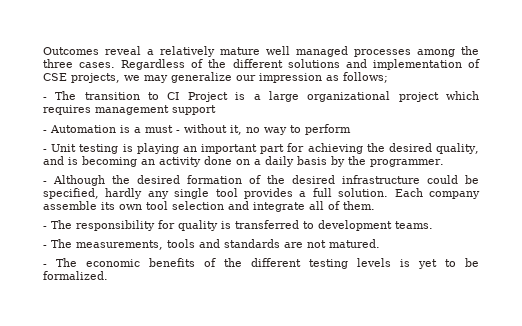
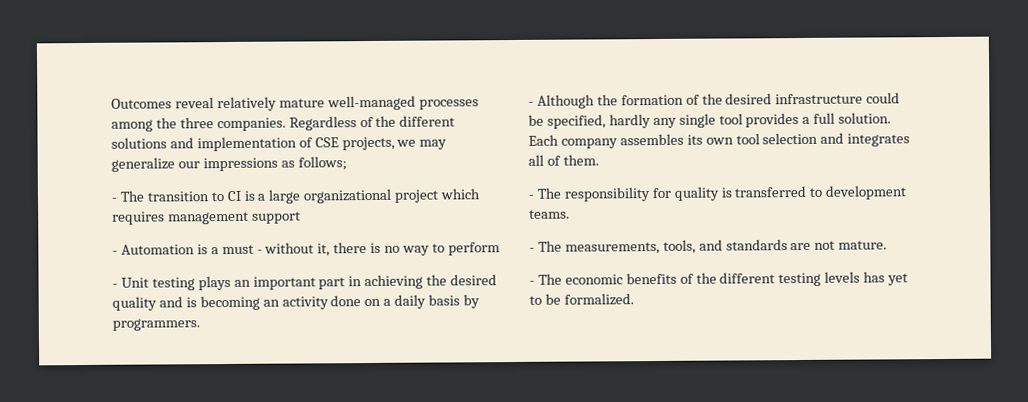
[147,49,154,55] a -> (214, 103) none
[266,46,348,57] well managed -> [326,95,416,111] well-managed
[79,62,116,68] cases. -> [216,117,286,132] companies.
[259,73,322,83] impression -> [202,157,278,172] impressions
[187,92,228,102] Project -> (241, 196) none
(242, 130) none -> [333,242,382,254] there is
[122,143,179,154] is playing -> [197,275,231,291] plays
[287,143,305,152] for -> [348,276,363,287] in
[436,143,480,154] quality, -> [112,296,157,311] quality
[348,156,444,167] the programmer. -> [112,318,200,331] programmers.
[137,175,180,184] desired -> (618, 100) none
[43,201,97,210] assemble -> [619,133,684,146] assembles
[253,202,305,212] integrate -> [847,133,911,147] integrates
[167,239,195,248] tools -> [662,239,696,254] tools,
[329,239,380,248] matured. -> [838,240,888,250] mature.
[400,259,410,267] is -> [863,271,886,283] has

